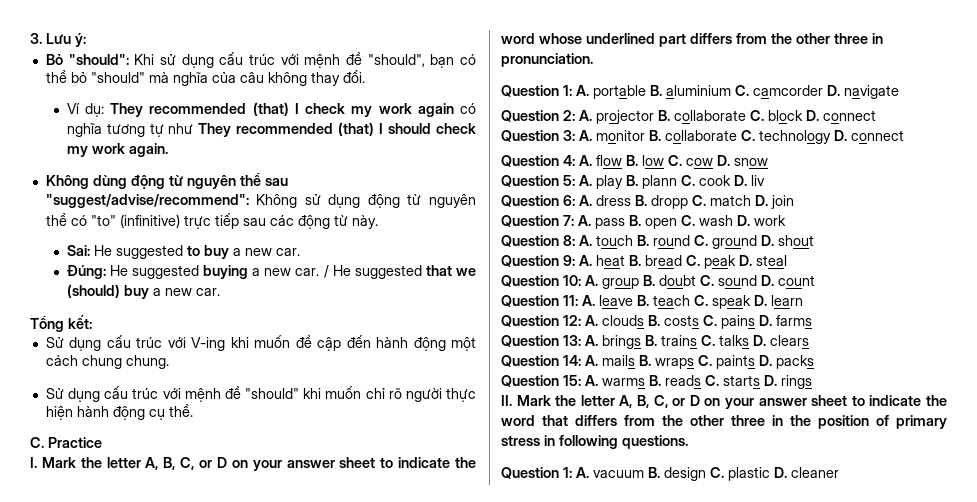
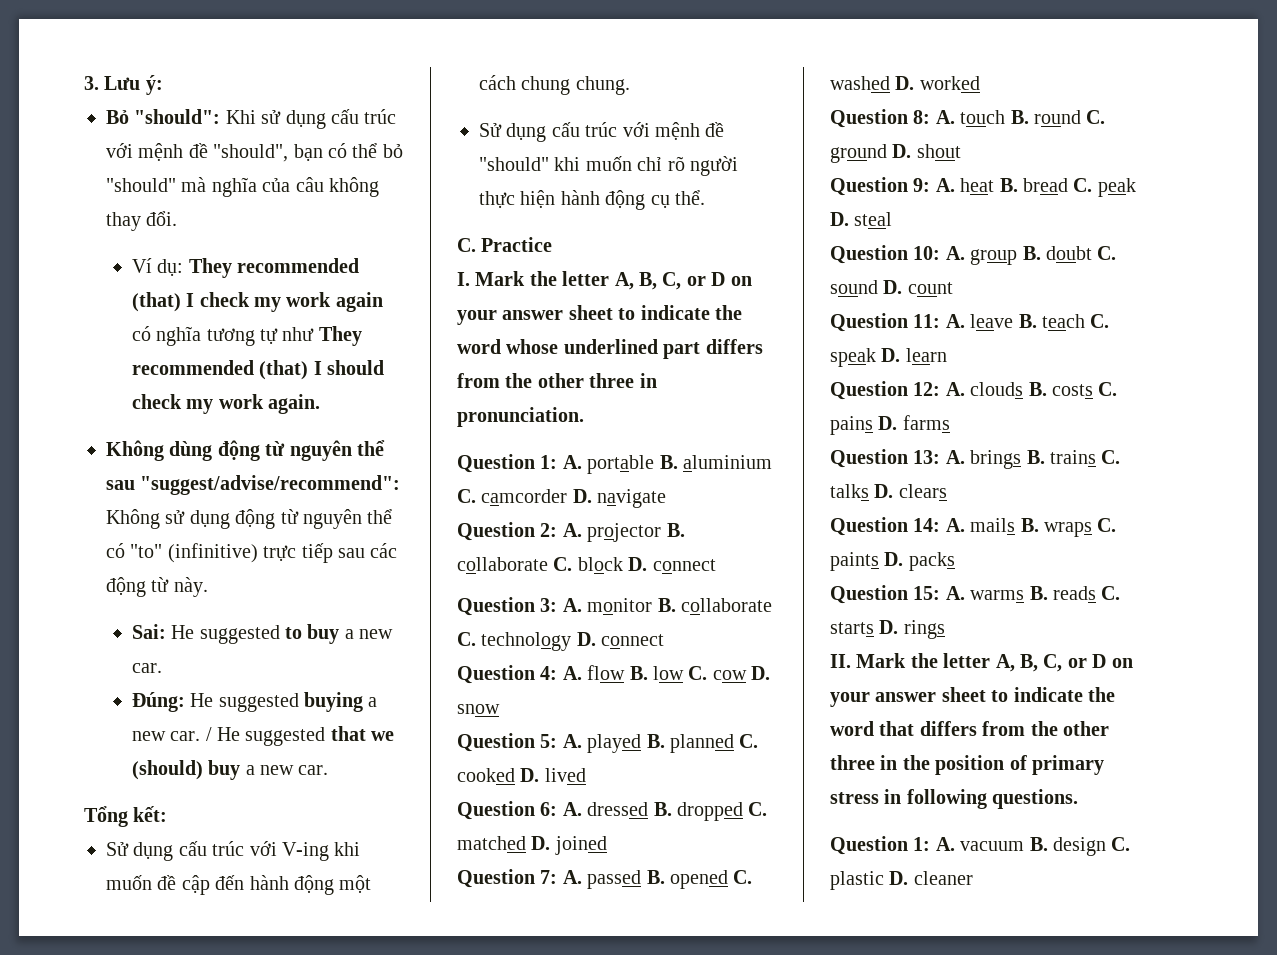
[596,175,765,189] [501,195,794,209] [501,215,786,229] play B. plann C. cook D. liv // Question 6: A. dress B. dropp C. match D. join // Question 7: A. pass B. open C. wash D. work -> [587,734,759,753] [457,768,586,782] [457,801,768,821] [457,836,607,855] [457,869,753,889] [830,76,980,90] played B. planned C. cooked D. lived // Question 6: A. dressed B. dropped C. matched D. joined // Question 7: A. passed B. opened C. washed D. worked

